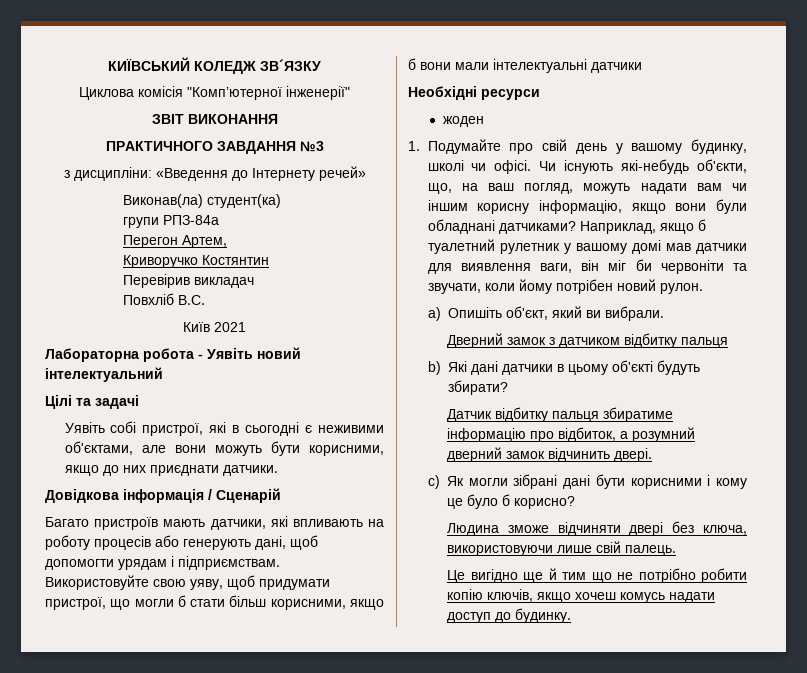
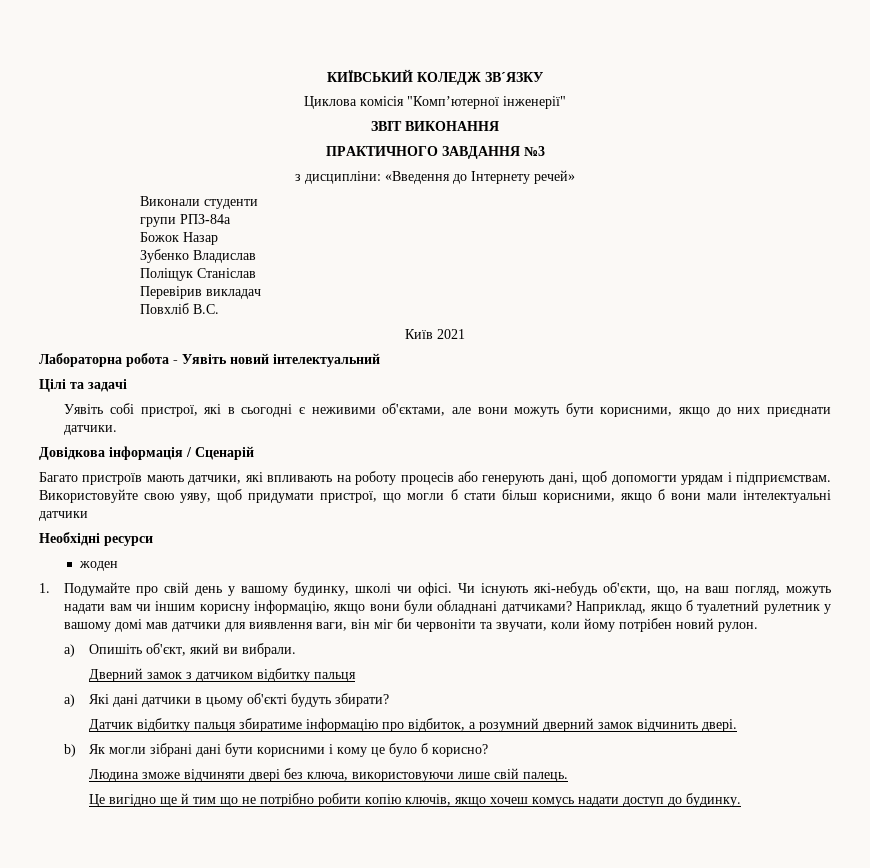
[122,194,281,208] Виконав(ла) студент(ка) -> [139,196,258,209] Виконали студенти
[122,235,227,248] [122,255,269,268] Перегон Артем, // Криворучко Костянтин -> [139,232,218,245] [139,249,256,263] [139,268,256,281] Божок Назар // Зубенкo Владислав // Поліщук Станіслав
[427,361,441,375] b) -> [64,694,76,707] a)
[427,475,440,489] c) -> [64,744,77,757] b)

